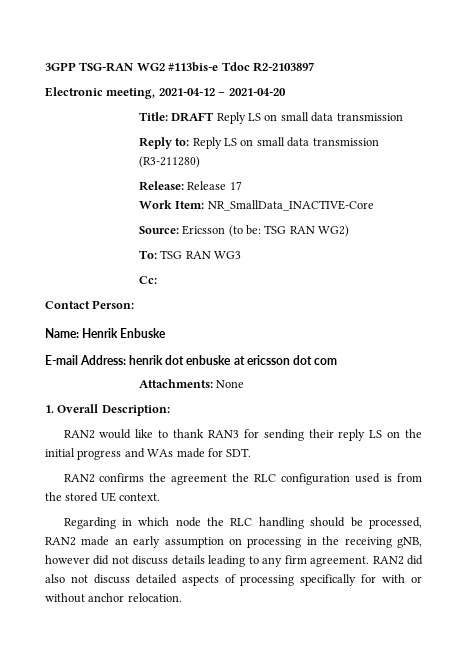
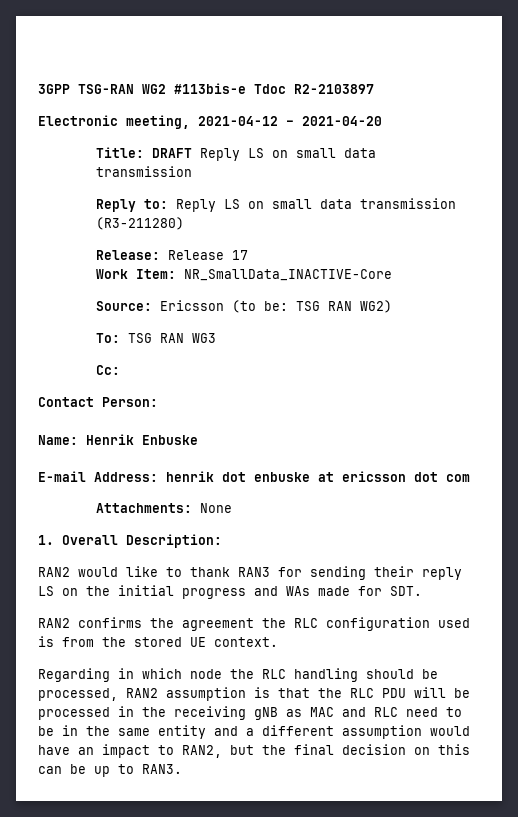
[81,536,422,548] [45,555,423,567] [45,574,422,586] [45,593,182,603] made an early assumption on processing in the receiving gNB, however did not discuss details leading to any firm agreement. RAN2 did also not discuss detailed aspects of processing specifically for with or without anchor relocation. -> [166,687,470,701] [38,706,462,720] [38,725,470,739] [38,744,470,758] [38,764,182,777] assumption is that the RLC PDU will be processed in the receiving gNB as MAC and RLC need to be in the same entity and a different assumption would have an impact to RAN2, but the final decision on this can be up to RAN3.

